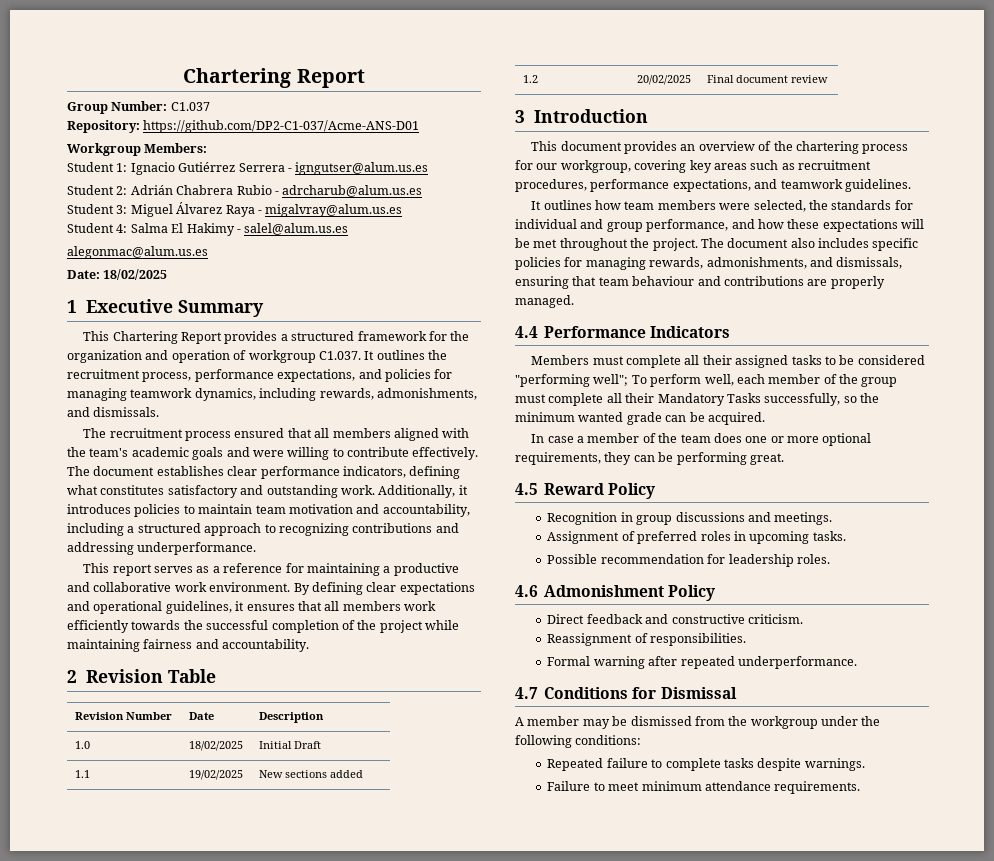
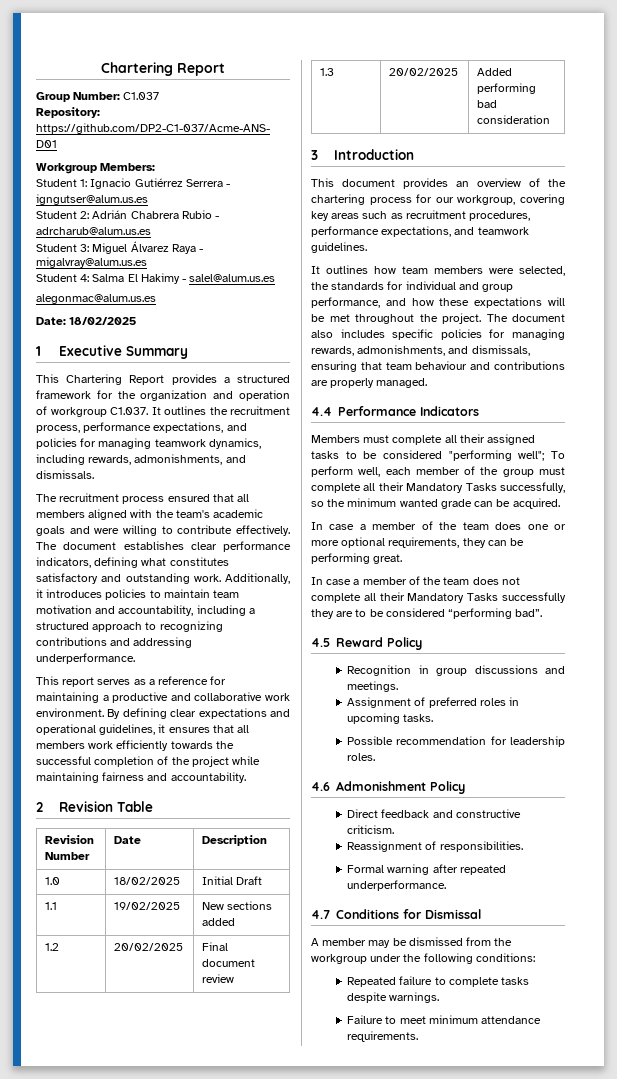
(828, 79) none -> [319,68,334,76] [388,68,458,76] [476,68,512,76] [476,83,536,94] [476,100,497,108] [476,115,550,124] // 1.3 | 20/02/2025 | Added performing bad consideration
(784, 459) none -> [311,576,520,585] [311,592,566,603] [311,608,543,619] // In case a member of the team does not complete all their Mandatory Tasks successfully they are to be considered “performing bad”.

